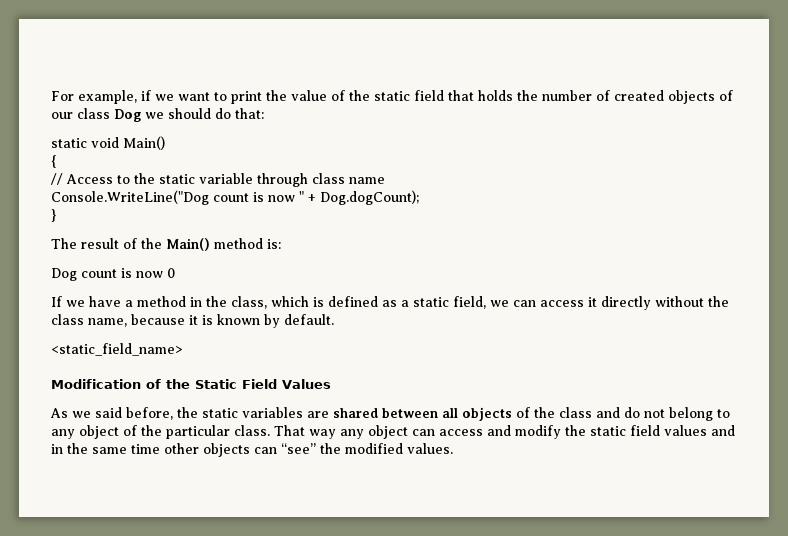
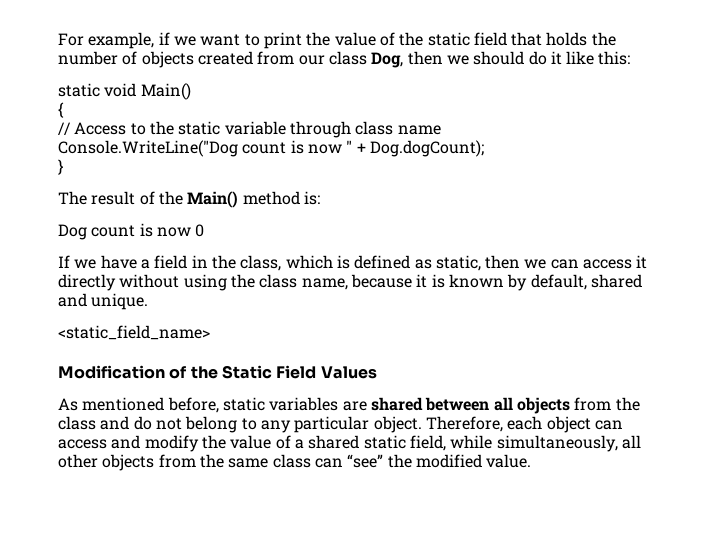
[614,90,733,104] [51,108,264,122] created objects of our class Dog we should do that: -> [141,51,631,68] objects created from our class Dog, then we should do it like this:
[137,296,186,307] method -> [154,255,188,269] field
[401,296,486,309] a static field, -> [435,255,521,271] static, then
(704, 301) none -> [183,274,227,291] using
[284,314,334,325] default. -> [530,274,642,290] [58,293,149,310] default, shared and unique.
[72,407,198,420] we said before, the -> [82,397,219,413] mentioned before,
[516,407,530,418] of -> [574,397,612,411] from
[79,425,364,439] object of the particular class. That way any -> [294,416,543,433] particular object. Therefore, each
[590,425,735,436] [51,443,250,457] static field values and in the same time other objects -> [230,435,641,452] [58,454,311,471] value of a shared static field, while simultaneously, all other objects from the same class
[407,443,453,454] values. -> [486,454,532,468] value.

